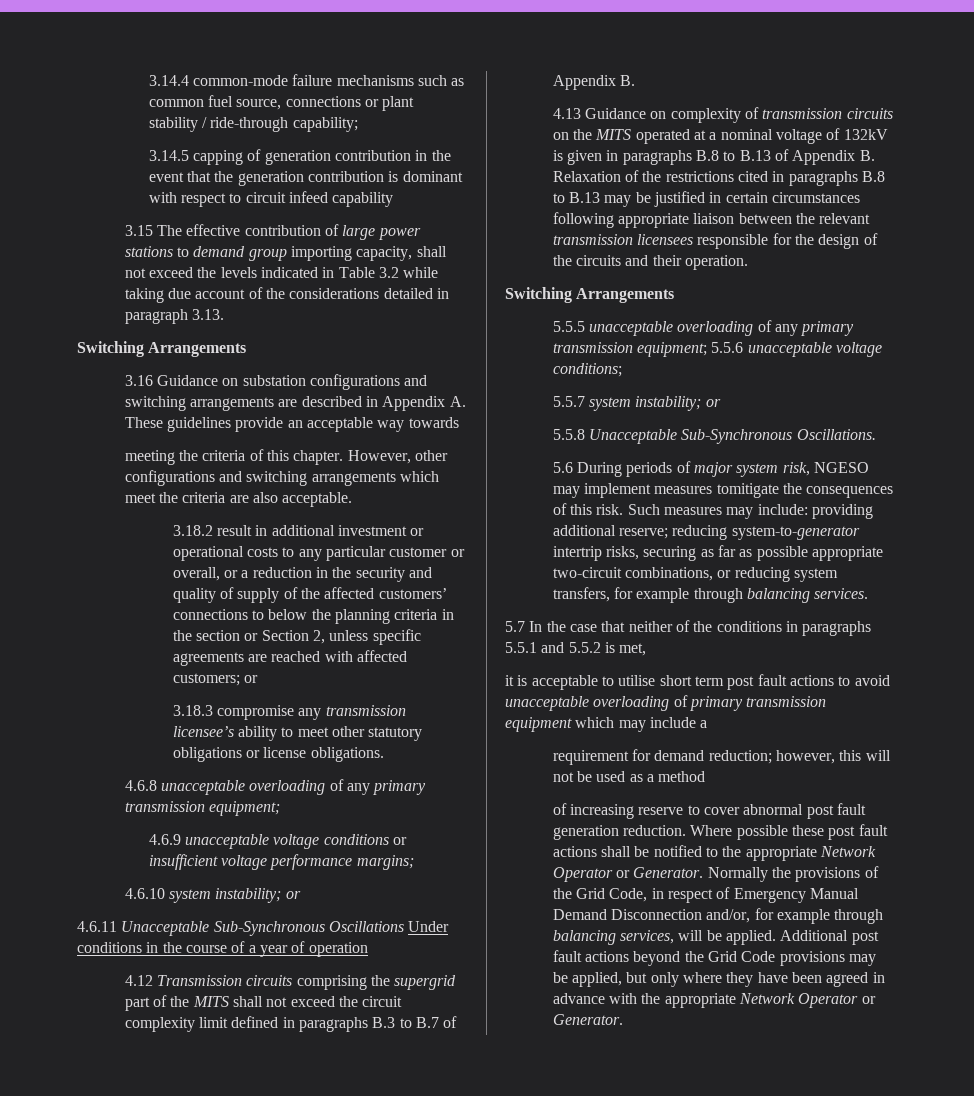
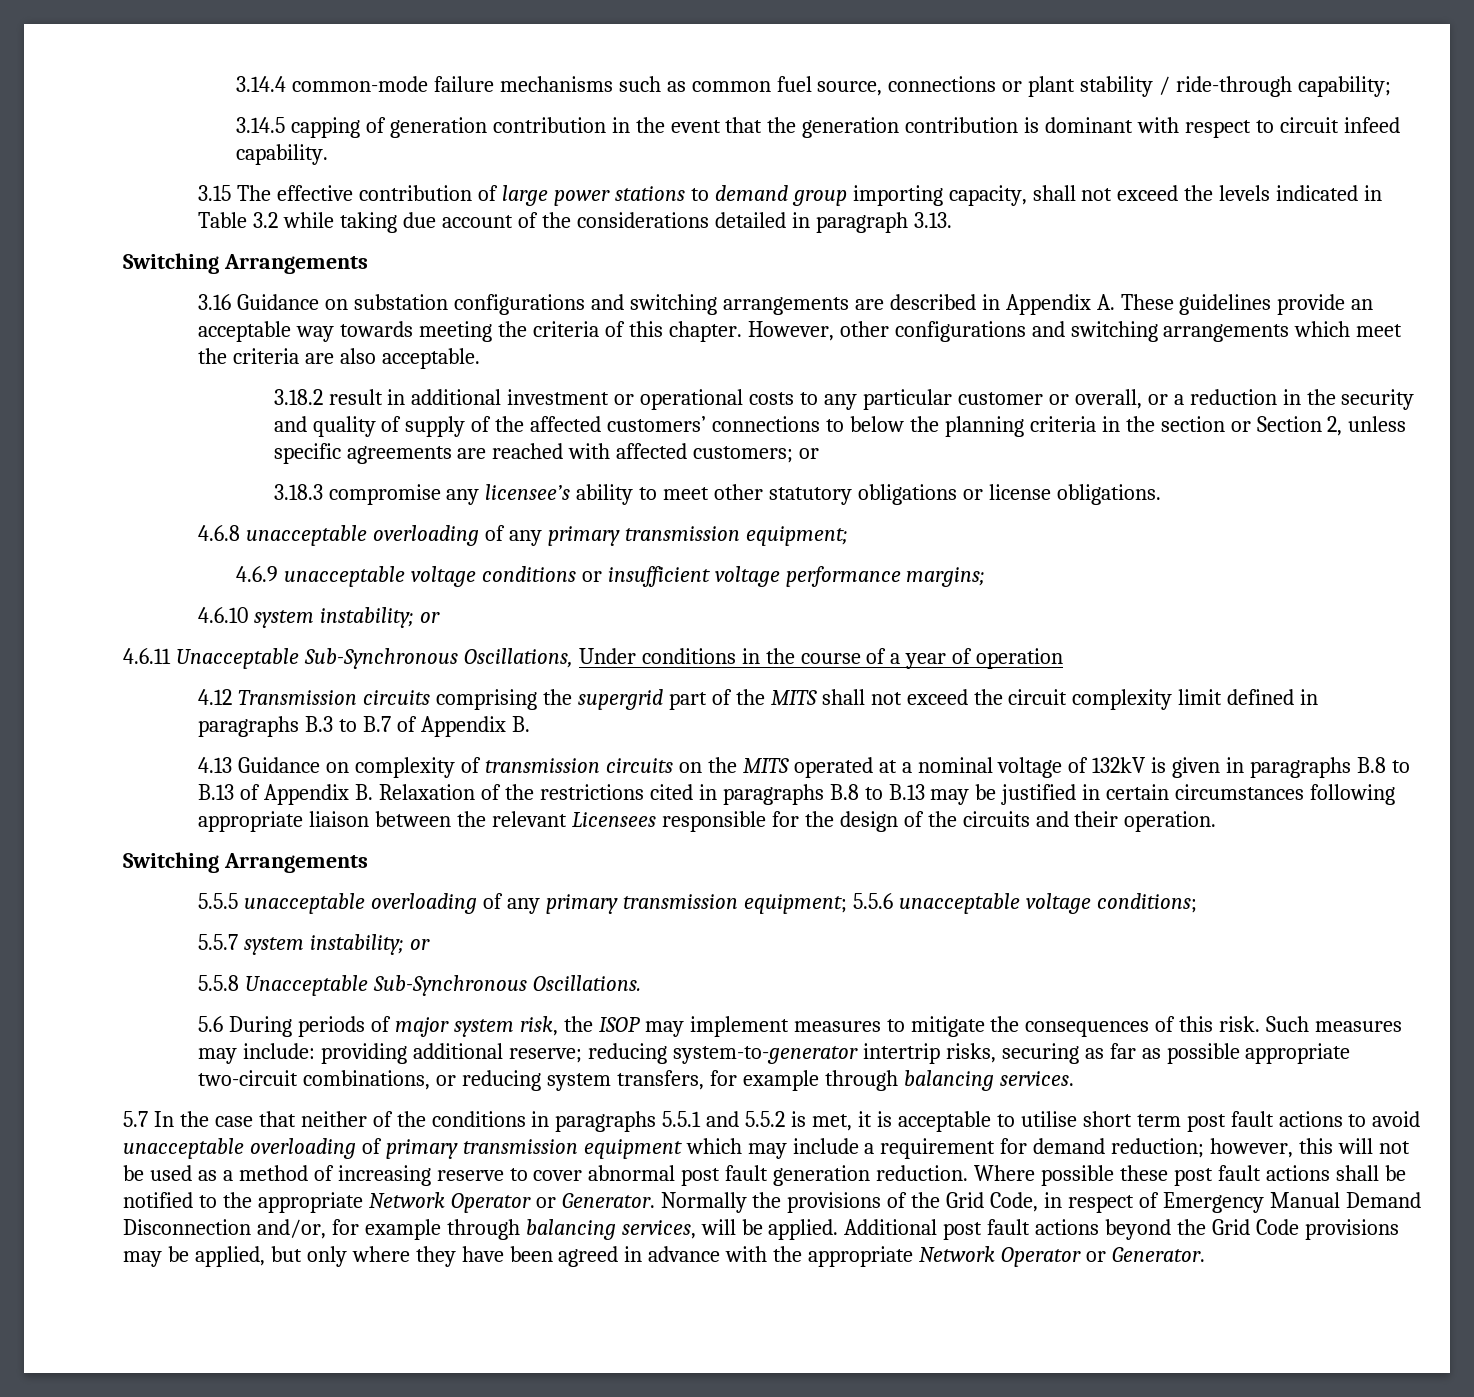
[332,192,394,207] capability -> [235,144,328,165] capability.
(459, 422) // -> (414, 329) none
[325,705,406,716] transmission -> (480, 497) none
[328,921,404,932] Oscillations -> [463,648,573,668] Oscillations,
[552,234,694,245] transmission licensees -> [571,812,656,827] Licensees
[814,462,870,473] NGESO -> [563,1016,640,1032] the ISOP
[716,483,779,498] tomitigate -> [886,1016,985,1037] to mitigate
(647, 649) // -> (853, 1122) none
(708, 724) // -> (875, 1148) none
(706, 776) // -> (308, 1173) none

